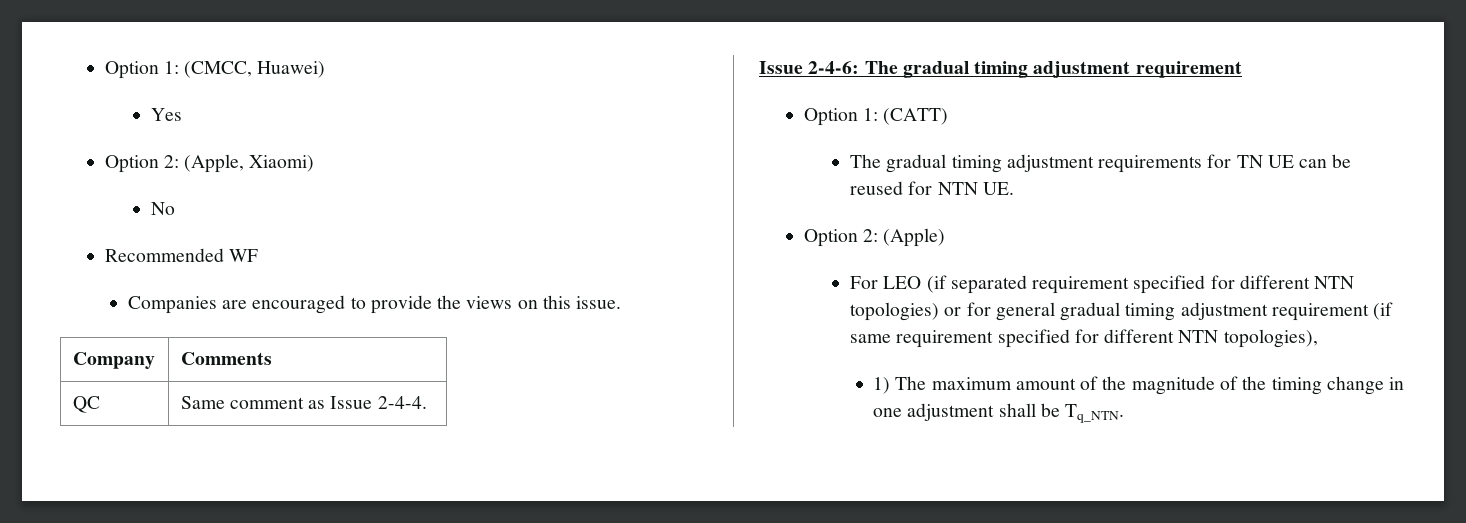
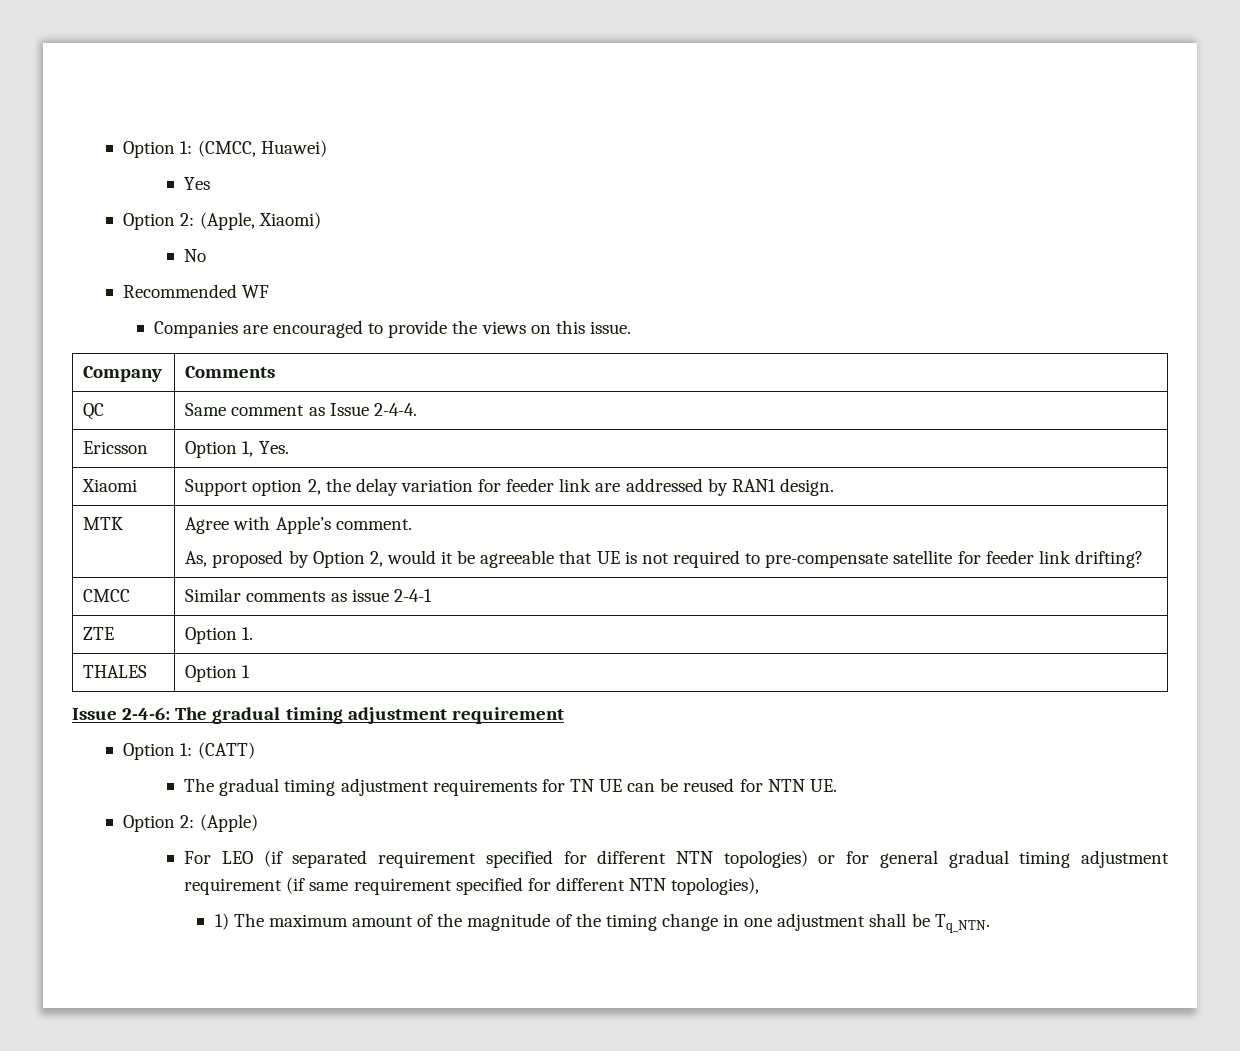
(427, 402) none -> [83,441,149,454] [185,441,289,458] [82,479,138,492] [185,478,834,496] [83,517,124,530] [185,516,412,534] [185,550,1143,568] [83,589,131,602] [185,588,432,602] [83,627,115,640] [185,627,254,644] [83,665,148,678] [185,665,251,682] // Ericsson | Option 1, Yes. // Xiaomi | Support option 2, the delay variation for feeder link are addressed by RAN1 design. // MTK | Agree with Apple’s comment. // As, proposed by Option 2, would it be agreeable that UE is not required to pre-compensate satellite for feeder link drifting? // CMCC | Similar comments as issue 2-4-1 // ZTE | Option 1. // THALES | Option 1

